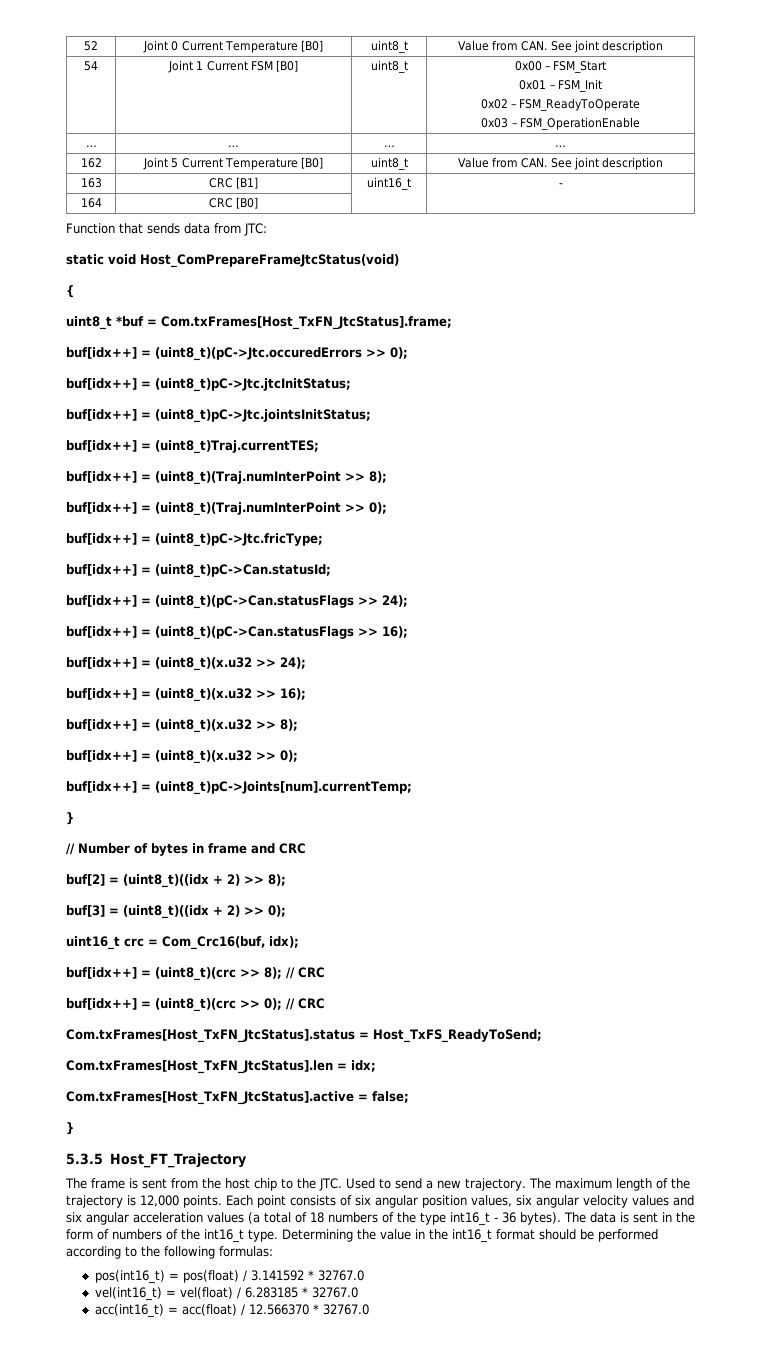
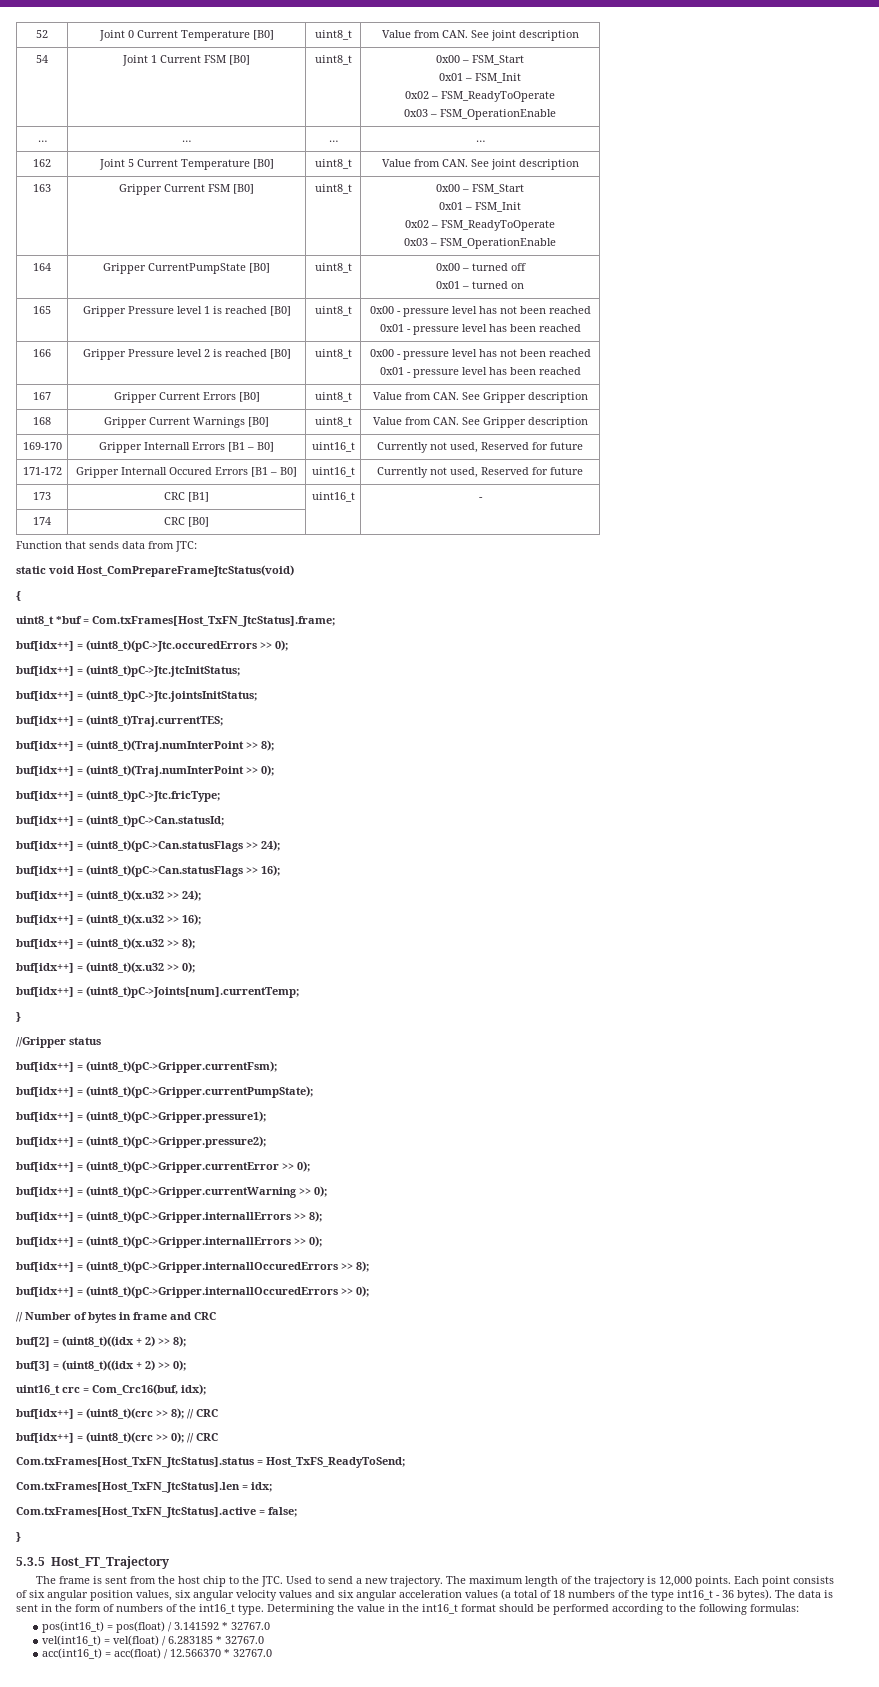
(102, 183) none -> [119,184,254,195] [314,184,352,194] [436,184,524,194] [439,202,521,212] [405,220,555,231] [404,238,556,249] [33,263,51,271] [103,263,270,274] [314,263,352,273] [435,263,526,271] [436,281,524,289] [33,306,51,314] [82,306,291,317] [314,306,352,316] [369,306,591,317] [379,324,581,335] [33,349,51,357] [82,349,291,360] [314,349,352,359] [369,349,591,360] [379,367,581,378] [33,392,51,400] [113,392,260,403] [314,392,352,402] [372,392,588,403] [33,417,51,425] [104,417,269,428] [314,417,352,427] [372,417,588,428] [22,442,62,450] [99,442,274,453] [311,442,355,452] [377,442,583,453] [22,467,62,475] [76,467,297,478] [311,467,355,477] [377,467,583,478] [33,492,51,500] | Gripper Current FSM [B0] | uint8_t | 0x00 – FSM_Start // 0x01 – FSM_Init // 0x02 – FSM_ReadyToOperate // 0x03 – FSM_OperationEnable // 164 | Gripper CurrentPumpState [B0] | uint8_t | 0x00 – turned off // 0x01 – turned on // 165 | Gripper Pressure level 1 is reached [B0] | uint8_t | 0x00 - pressure level has not been reached // 0x01 - pressure level has been reached // 166 | Gripper Pressure level 2 is reached [B0] | uint8_t | 0x00 - pressure level has not been reached // 0x01 - pressure level has been reached // 167 | Gripper Current Errors [B0] | uint8_t | Value from CAN. See Gripper description // 168 | Gripper Current Warnings [B0] | uint8_t | Value from CAN. See Gripper description // 169-170 | Gripper Internall Errors [B1 – B0] | uint16_t | Currently not used, Reserved for future // 171-172 | Gripper Internall Occured Errors [B1 – B0] | uint16_t | Currently not used, Reserved for future // 173
[80,198,102,208] 164 -> [33,517,51,525] 174
(74, 818) none -> [16,1037,101,1048] [16,1061,277,1073] [16,1086,313,1098] [16,1111,266,1123] [16,1136,266,1148] [16,1161,310,1173] [16,1186,327,1198] [16,1211,322,1223] [16,1236,322,1248] [16,1261,369,1273] [16,1286,369,1298] // //Gripper status // buf[idx++] = (uint8_t)(pC->Gripper.currentFsm); // buf[idx++] = (uint8_t)(pC->Gripper.currentPumpState); // buf[idx++] = (uint8_t)(pC->Gripper.pressure1); // buf[idx++] = (uint8_t)(pC->Gripper.pressure2); // buf[idx++] = (uint8_t)(pC->Gripper.currentError >> 0); // buf[idx++] = (uint8_t)(pC->Gripper.currentWarning >> 0); // buf[idx++] = (uint8_t)(pC->Gripper.internallErrors >> 8); // buf[idx++] = (uint8_t)(pC->Gripper.internallErrors >> 0); // buf[idx++] = (uint8_t)(pC->Gripper.internallOccuredErrors >> 8); // buf[idx++] = (uint8_t)(pC->Gripper.internallOccuredErrors >> 0);

